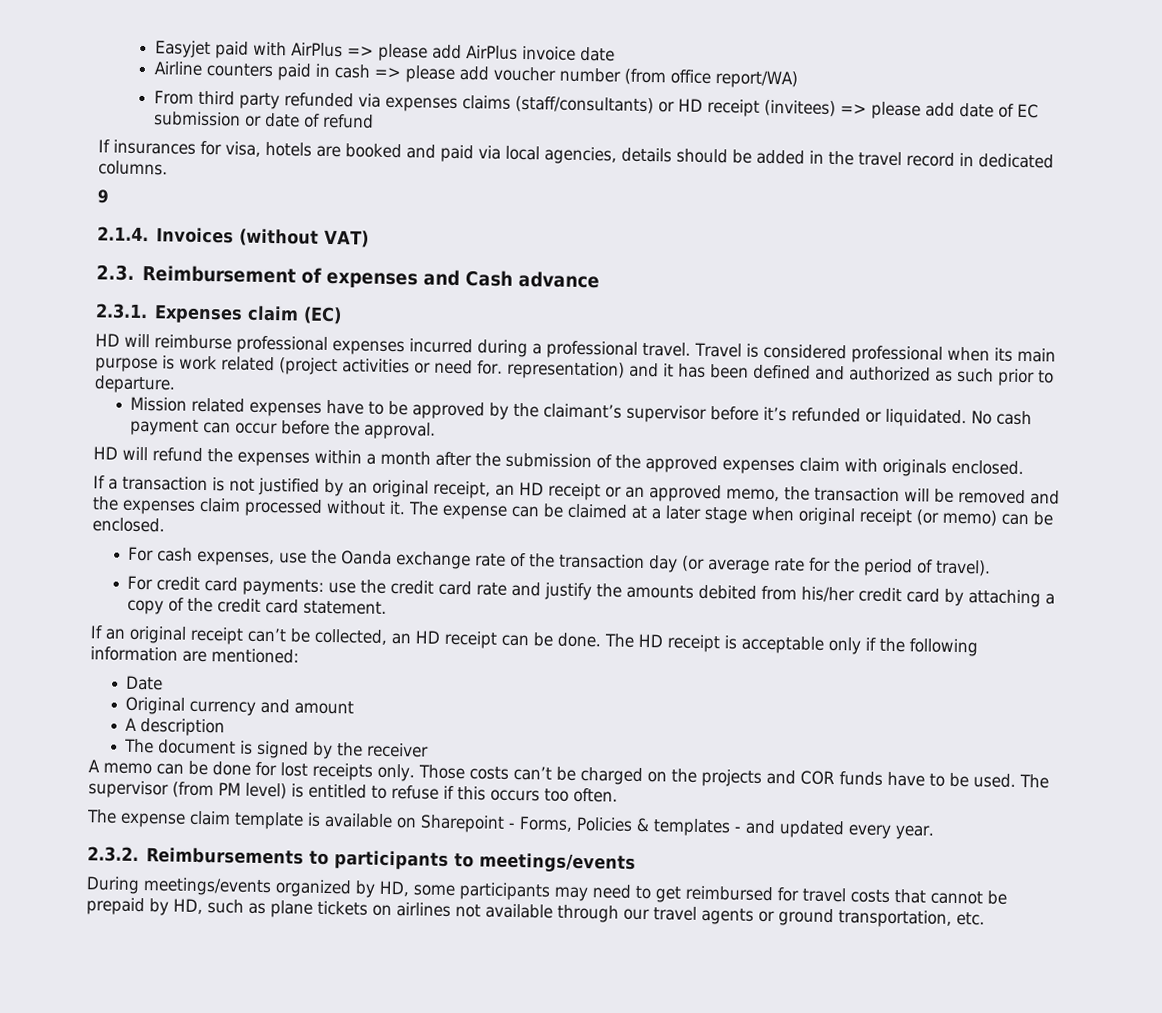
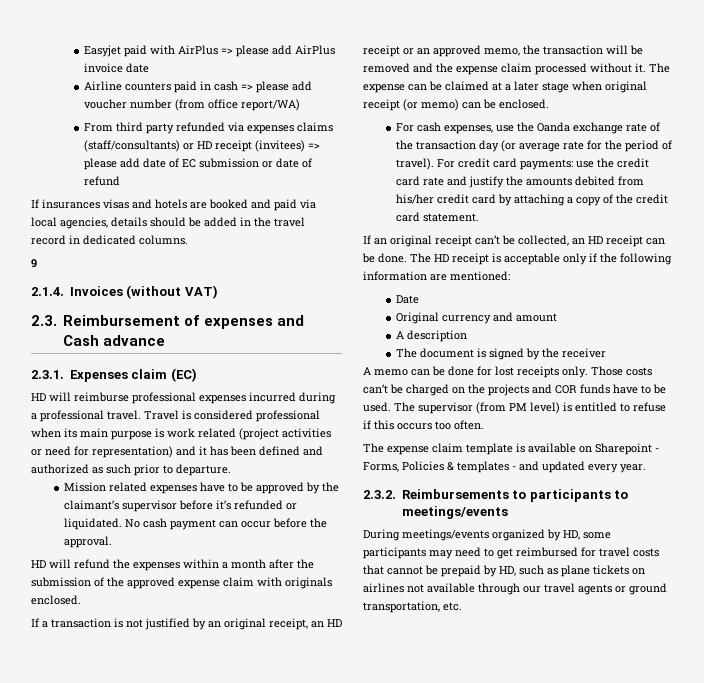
[200,140,261,157] for visa, -> [103,199,152,209] visas and
[477,360,503,375] for. -> [74,446,89,456] for
[722,459,795,475] expenses -> [178,580,220,589] expense
[122,499,196,515] expenses -> [456,66,498,75] expense
(992, 568) // -> (434, 164) none

